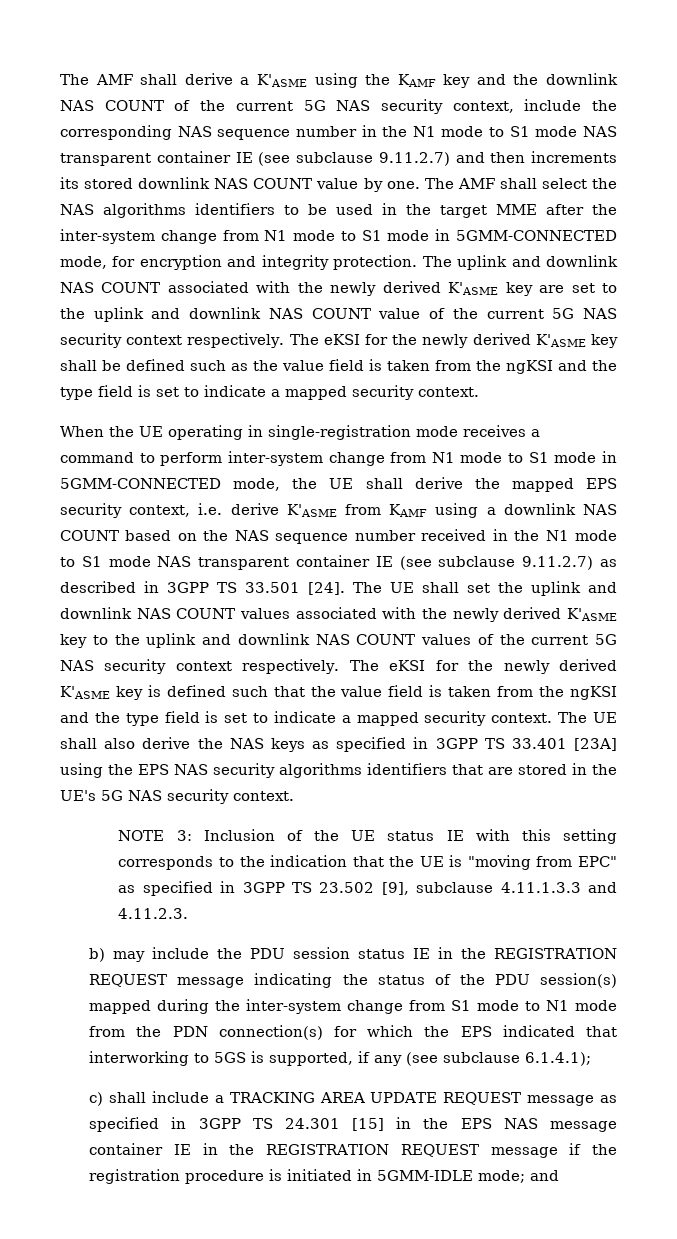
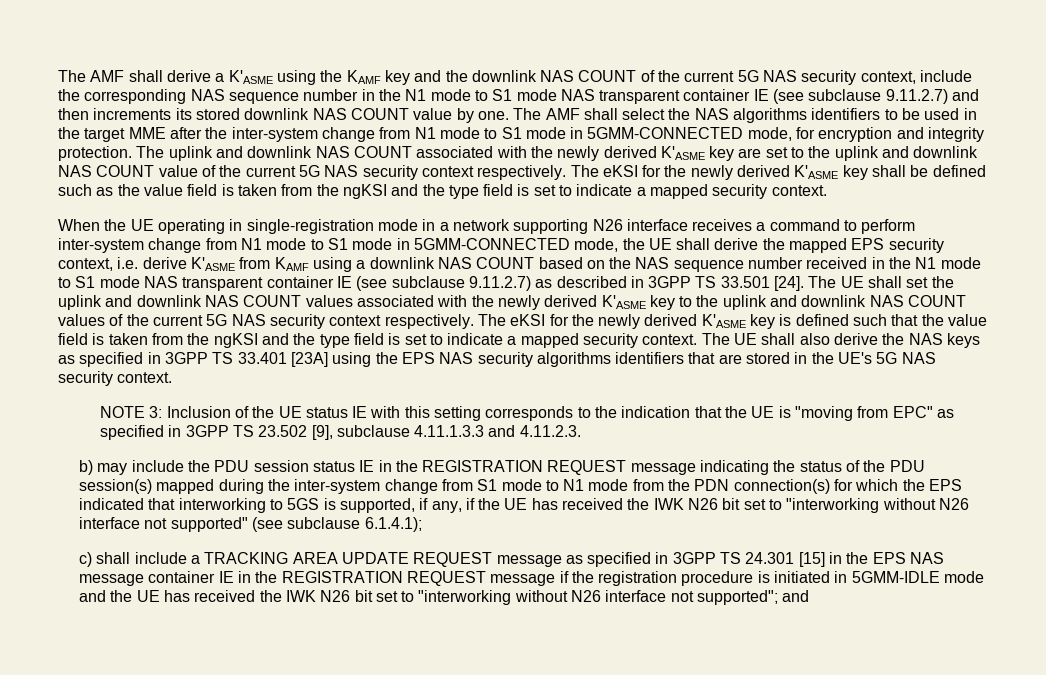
(458, 431) none -> [422,219,688,234] in a network supporting N26 interface
[374,1055,403,1066] any -> [431,498,969,513] [78,517,248,532] any, if the UE has received the IWK N26 bit set to "interworking without N26 interface not supported"
[478,1170,526,1183] mode; -> [944,571,985,583] [78,590,779,605] mode and the UE has received the IWK N26 bit set to "interworking without N26 interface not supported";

